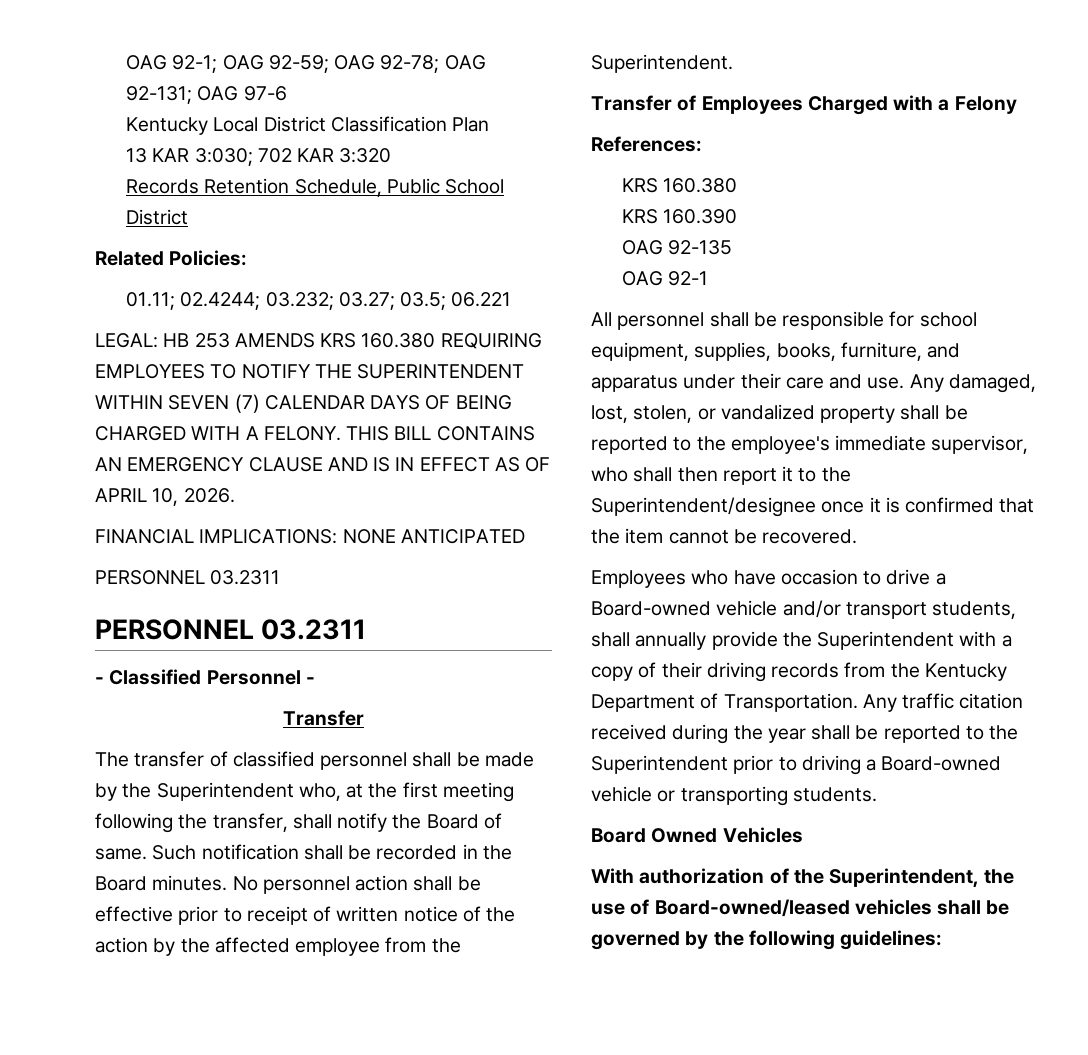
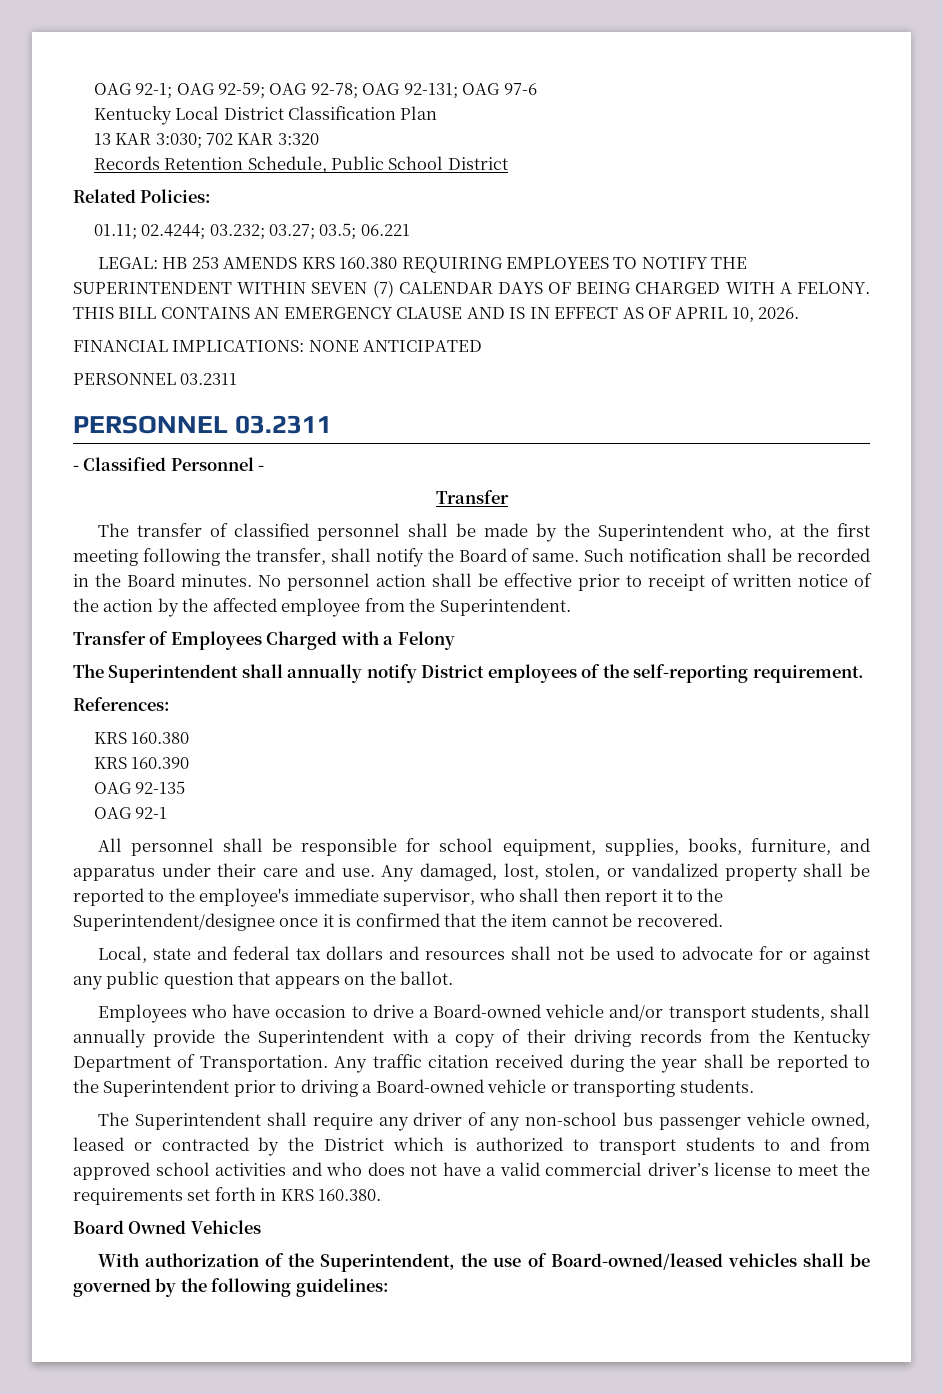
(1017, 105) none -> [73,664,864,683] // The Superintendent shall annually notify District employees of the self-reporting requirement.
(858, 536) none -> [97,946,870,964] [73,971,454,990] // Local, state and federal tax dollars and resources shall not be used to advocate for or against any public question that appears on the ballot.
(877, 794) none -> [97,1112,870,1131] [73,1137,871,1156] [73,1162,870,1180] [73,1187,382,1205] // The Superintendent shall require any driver of any non-school bus passenger vehicle owned, leased or contracted by the District which is authorized to transport students to and from approved school activities and who does not have a valid commercial driver’s license to meet the requirements set forth in KRS 160.380.

